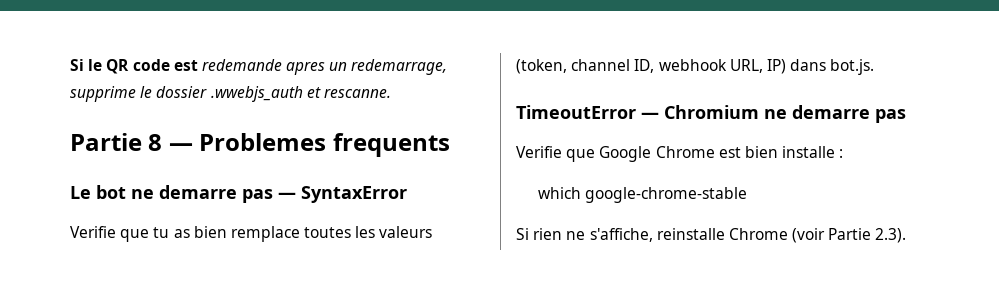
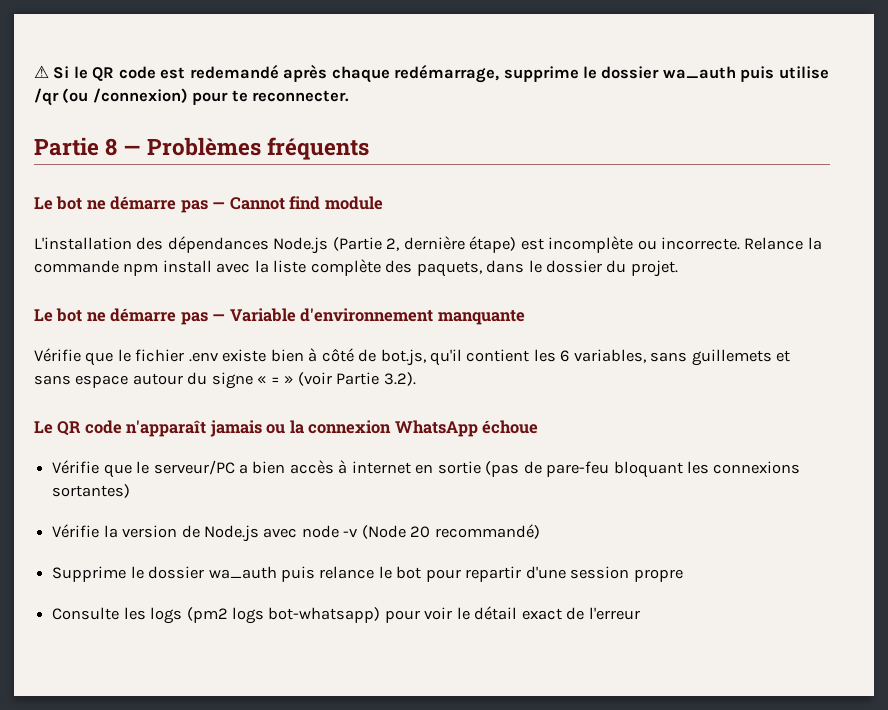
(70, 65) none -> [34,65,49,78] ⚠
[201,59,448,75] [70,86,391,102] redemande apres un redemarrage, supprime le dossier .wwebjs_auth et rescanne. -> [189,64,829,83] [34,88,350,106] redemandé après chaque redémarrage, supprime le dossier wa_auth puis utilise /qr (ou /connexion) pour te reconnecter.
[199,133,450,157] [70,185,407,203] [70,226,433,242] [516,59,875,75] [516,105,906,123] [516,146,844,162] [538,187,748,203] [516,228,907,243] Problemes frequents // Le bot ne demarre pas — SyntaxError // Verifie que tu as bien remplace toutes les valeurs (token, channel ID, webhook URL, IP) dans bot.js. // TimeoutError — Chromium ne demarre pas // Verifie que Google Chrome est bien installe : // which google-chrome-stable // Si rien ne s'affiche, reinstalle Chrome (voir Partie 2.3). -> [147,137,370,160] [34,196,383,213] [34,236,822,254] [34,259,678,277] [34,308,525,325] [34,348,791,366] [34,372,416,389] [34,420,539,437] [52,460,801,478] [52,484,131,498] [52,524,540,542] [52,566,683,582] [52,606,640,624] Problèmes fréquents // Le bot ne démarre pas — Cannot find module // L'installation des dépendances Node.js (Partie 2, dernière étape) est incomplète ou incorrecte. Relance la commande npm install avec la liste complète des paquets, dans le dossier du projet. // Le bot ne démarre pas — Variable d'environnement manquante // Vérifie que le fichier .env existe bien à côté de bot.js, qu'il contient les 6 variables, sans guillemets et sans espace autour du signe « = » (voir Partie 3.2). // Le QR code n'apparaît jamais ou la connexion WhatsApp échoue // Vérifie que le serveur/PC a bien accès à internet en sortie (pas de pare-feu bloquant les connexions sortantes) // Vérifie la version de Node.js avec node -v (Node 20 recommandé) // Supprime le dossier wa_auth puis relance le bot pour repartir d'une session propre // Consulte les logs (pm2 logs bot-whatsapp) pour voir le détail exact de l'erreur

